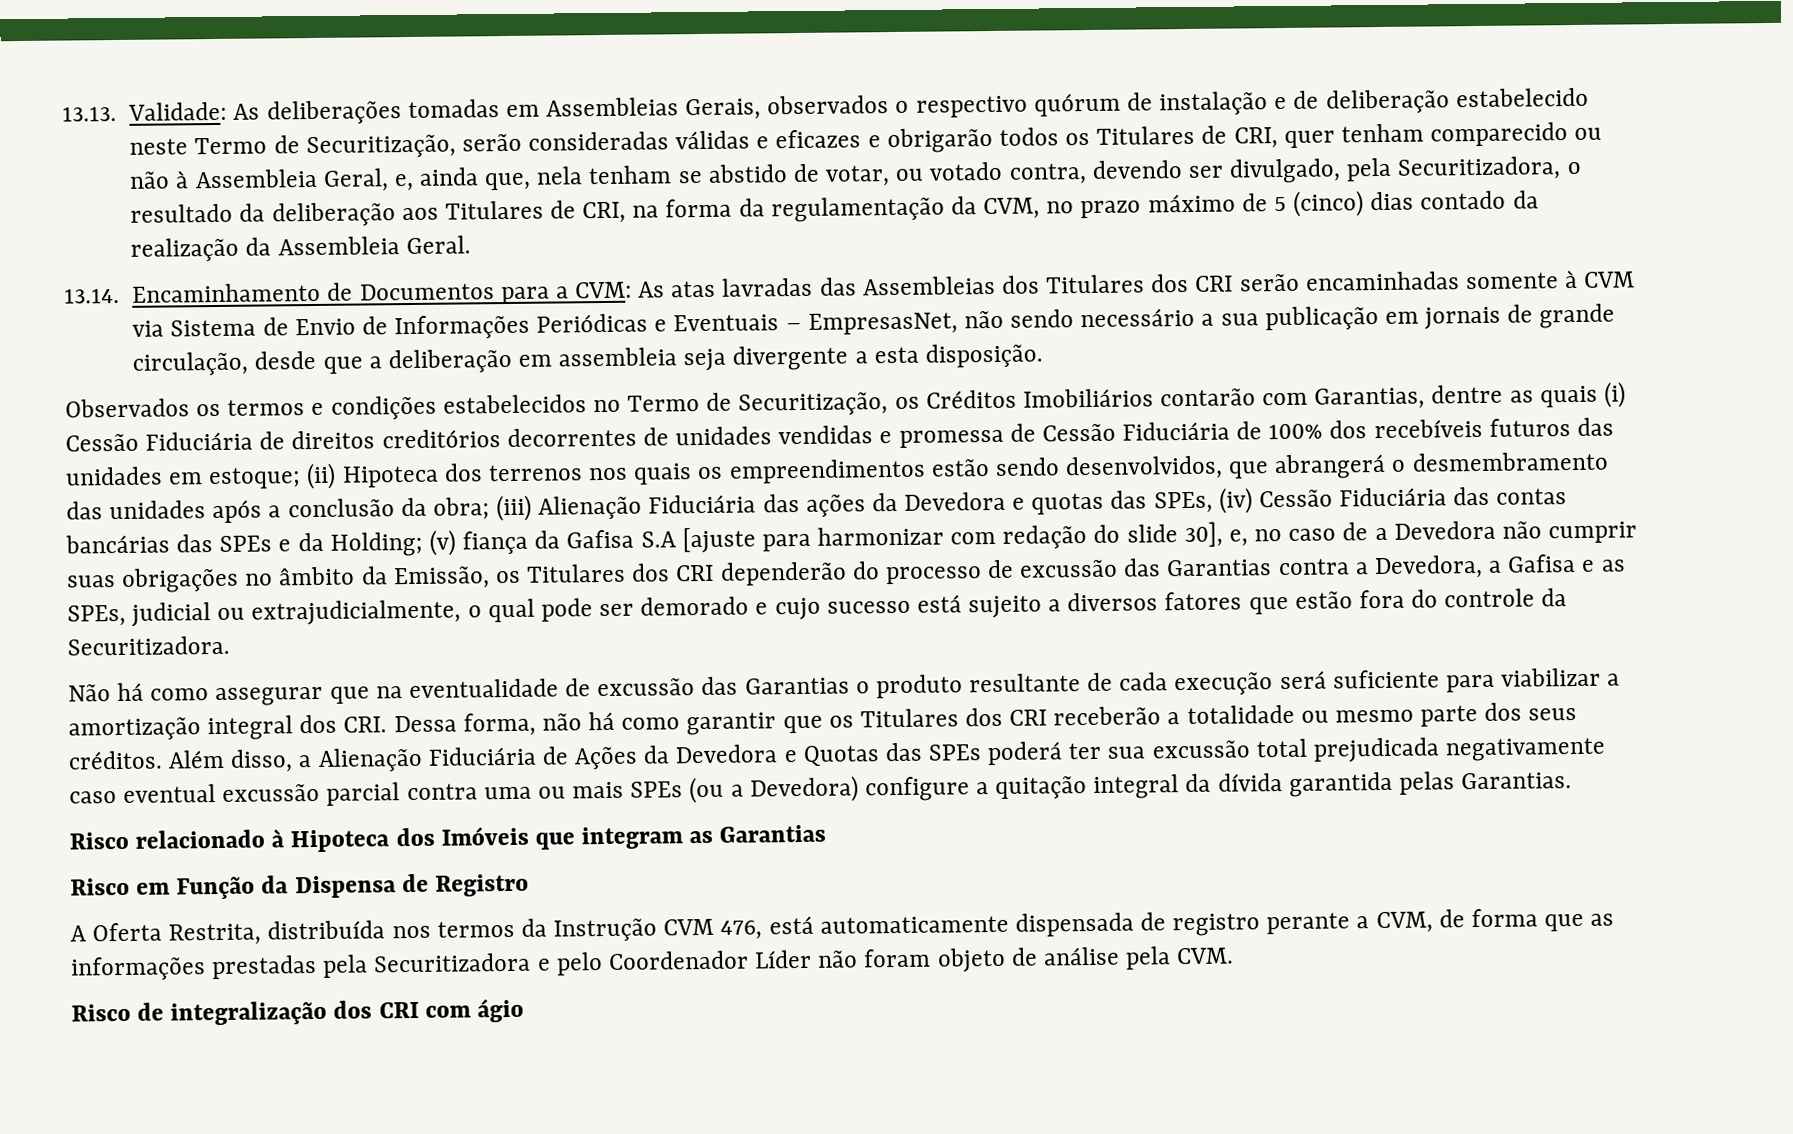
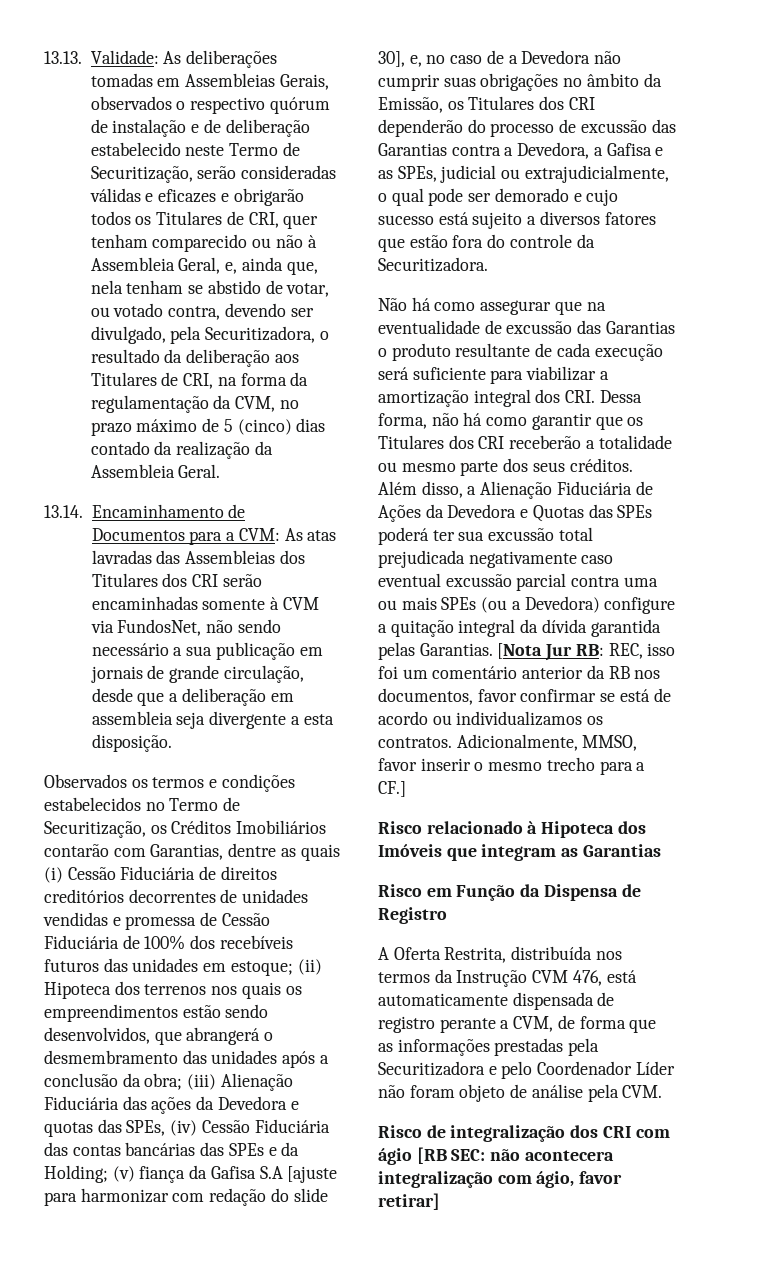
[170,312,958,340] Sistema de Envio de Informações Periódicas e Eventuais – EmpresasNet, -> [117,619,202,636] FundosNet,
(1573, 781) none -> [497,643,676,661] [378,665,661,679] [378,688,671,705] [378,711,604,726] [378,734,638,751] [378,757,646,775] [378,781,406,797] [Nota Jur RB: REC, isso foi um comentário anterior da RB nos documentos, favor confirmar se está de acordo ou individualizamos os contratos. Adicionalmente, MMSO, favor inserir o mesmo trecho para a CF.]
(524, 1010) none -> [416,1147,614,1164] [378,1171,623,1188] [378,1193,440,1210] [RB SEC: não acontecera integralização com ágio, favor retirar]

